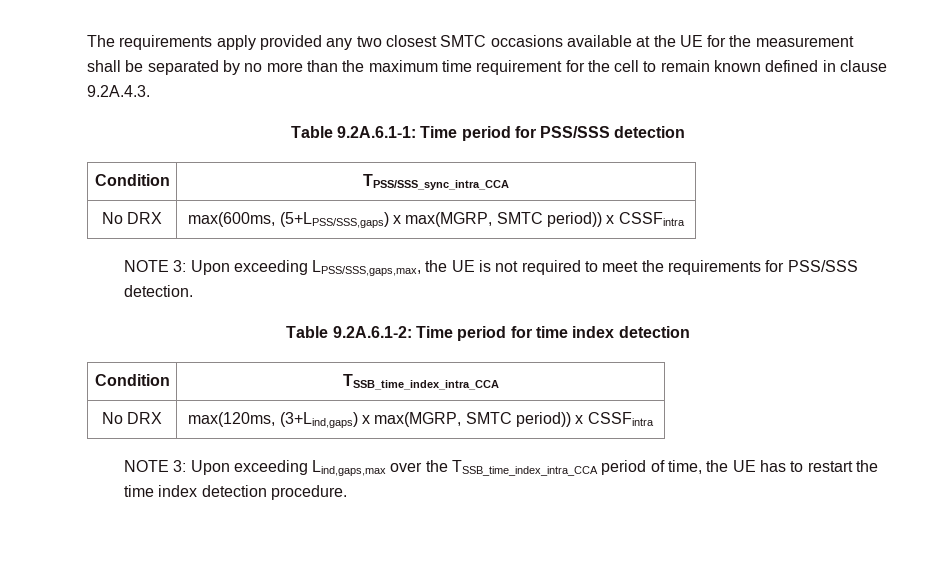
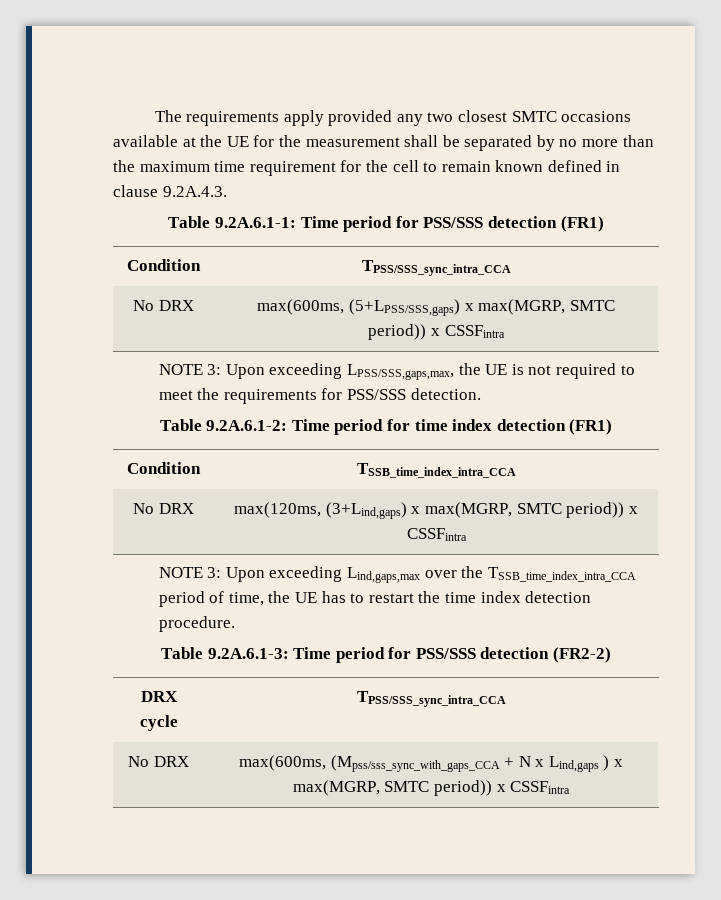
(686, 132) none -> [560,216,604,232] (FR1)
(690, 332) none -> [569,419,613,435] (FR1)
(347, 492) none -> [160,647,612,663] [140,691,178,702] [139,715,178,731] [356,691,506,707] [128,756,189,767] [238,755,624,772] [292,780,571,796] // Table 9.2A.6.1-3: Time period for PSS/SSS detection (FR2-2) // DRX cycle | TPSS/SSS_sync_intra_CCA // No DRX | max(600ms, (Mpss/sss_sync_with_gaps_CCA + N x Lind,gaps ) x max(MGRP, SMTC period)) x CSSFintra

